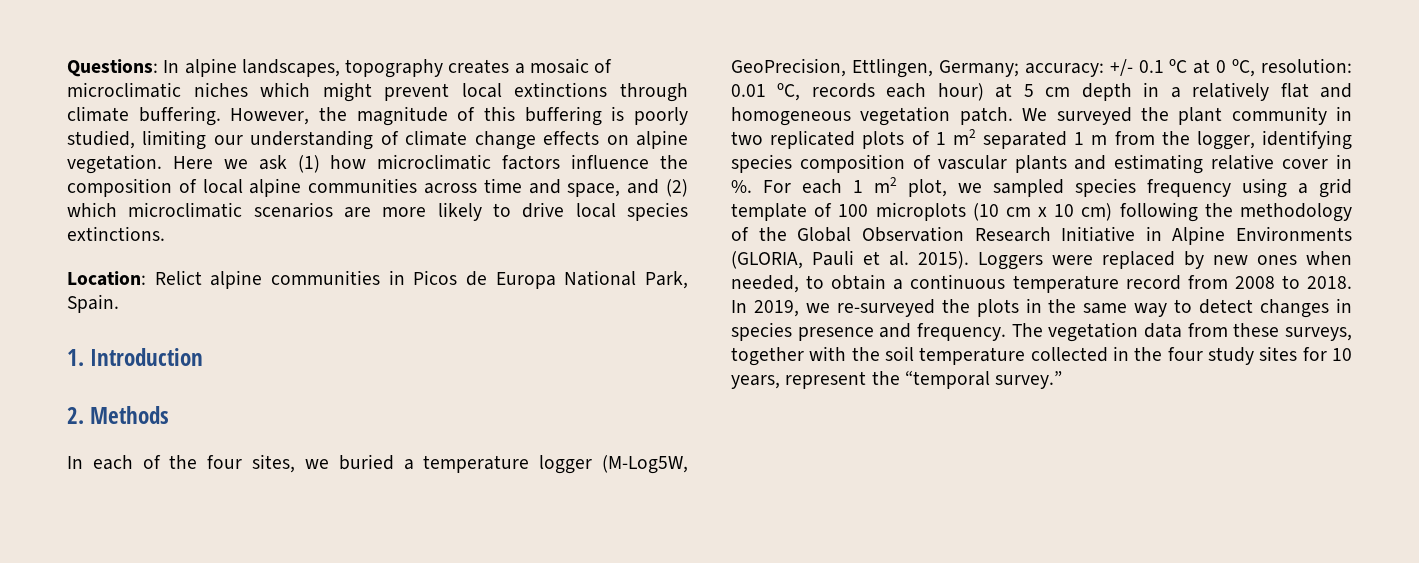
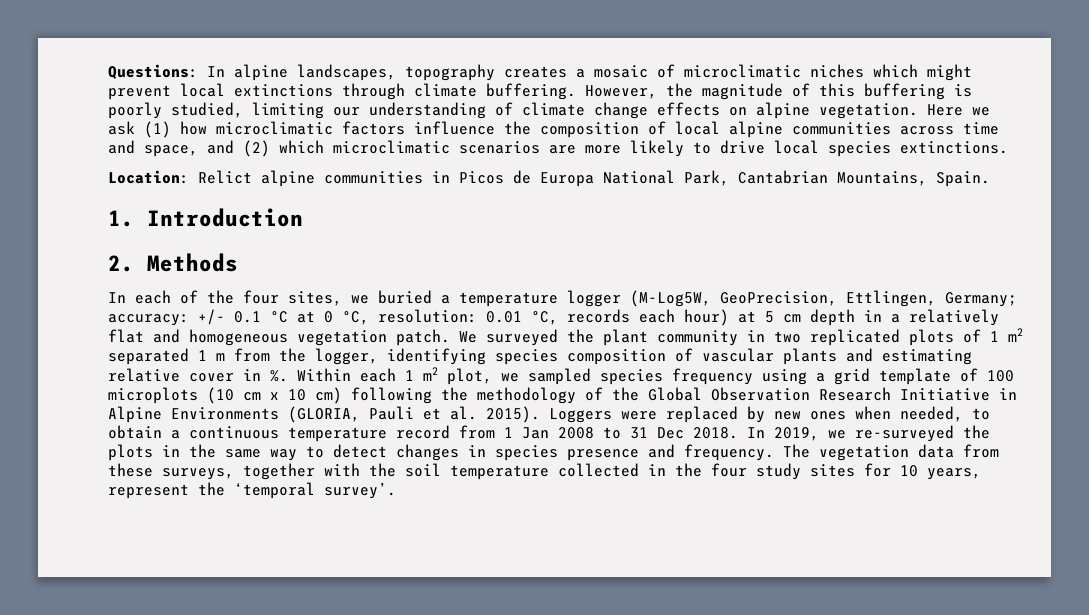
(689, 280) none -> [738,170,927,186] Cantabrian Mountains,
[763,180,791,193] For -> [297,368,351,381] Within
[1234,275,1300,289] 2008 to -> [504,427,684,439] 1 Jan 2008 to 31 Dec
[904,370,1063,389] “temporal survey.” -> [234,482,396,499] ‘temporal survey’.

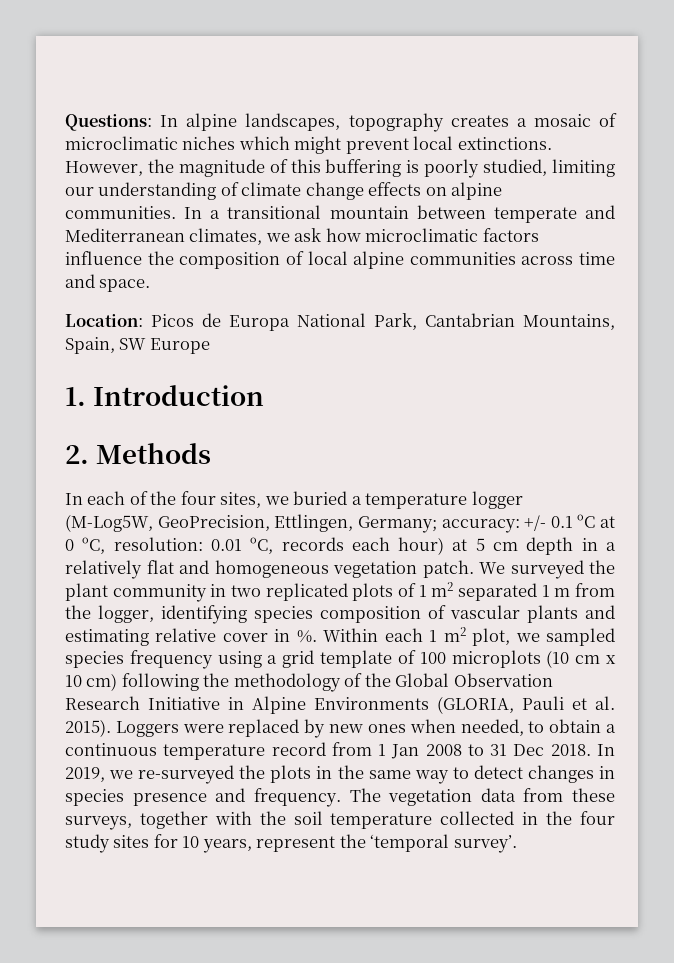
[234,83,576,100] extinctions through climate buffering. -> [457,137,552,150] extinctions.
[819,103,963,119] vegetation. Here -> [65,205,616,223] [65,228,263,245] communities. In a transitional mountain between temperate and Mediterranean climates,
[144,121,171,138] (1) -> (322, 235) none
[144,140,1008,157] [108,170,450,187] space, and (2) which microclimatic scenarios are more likely to drive local species extinctions. // Location: Relict alpine communities in -> [99,279,151,292] [65,314,143,327] space. // Location:
[936,171,990,187] Spain. -> [65,337,210,354] Spain, SW Europe

